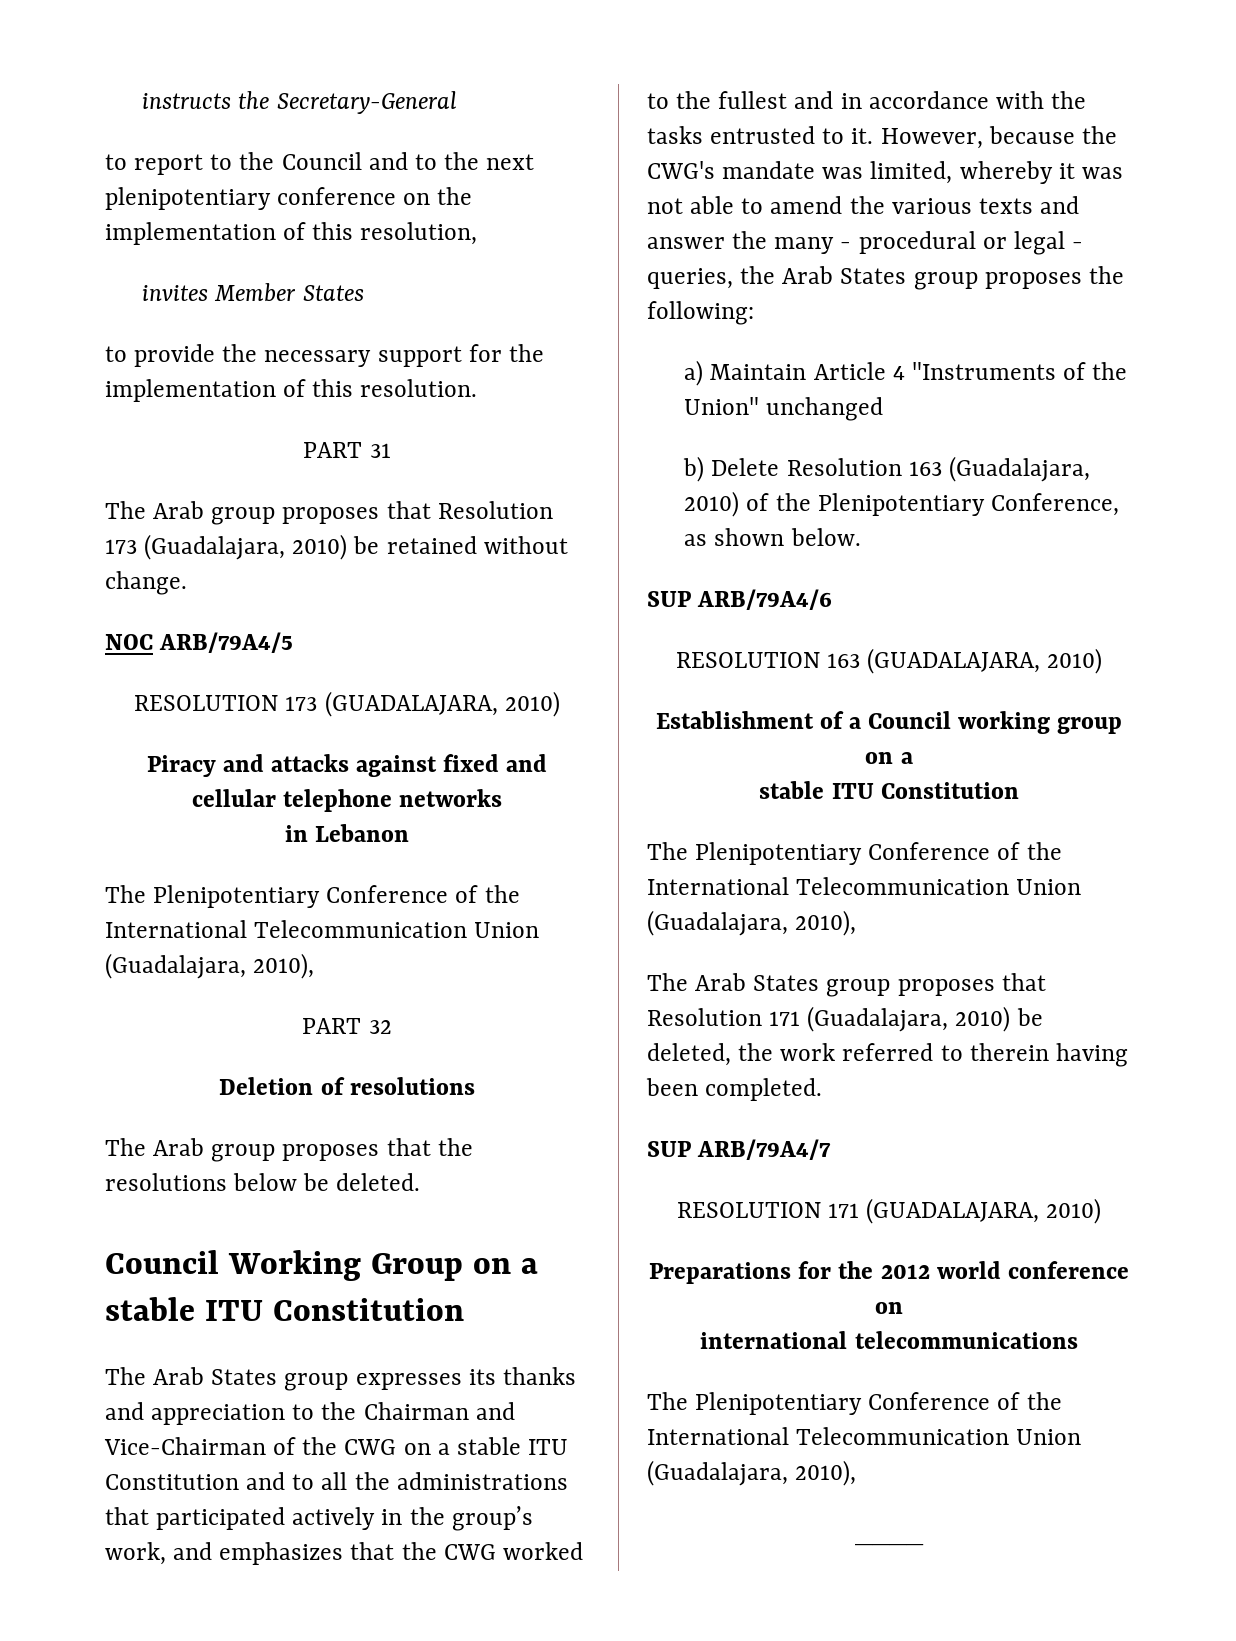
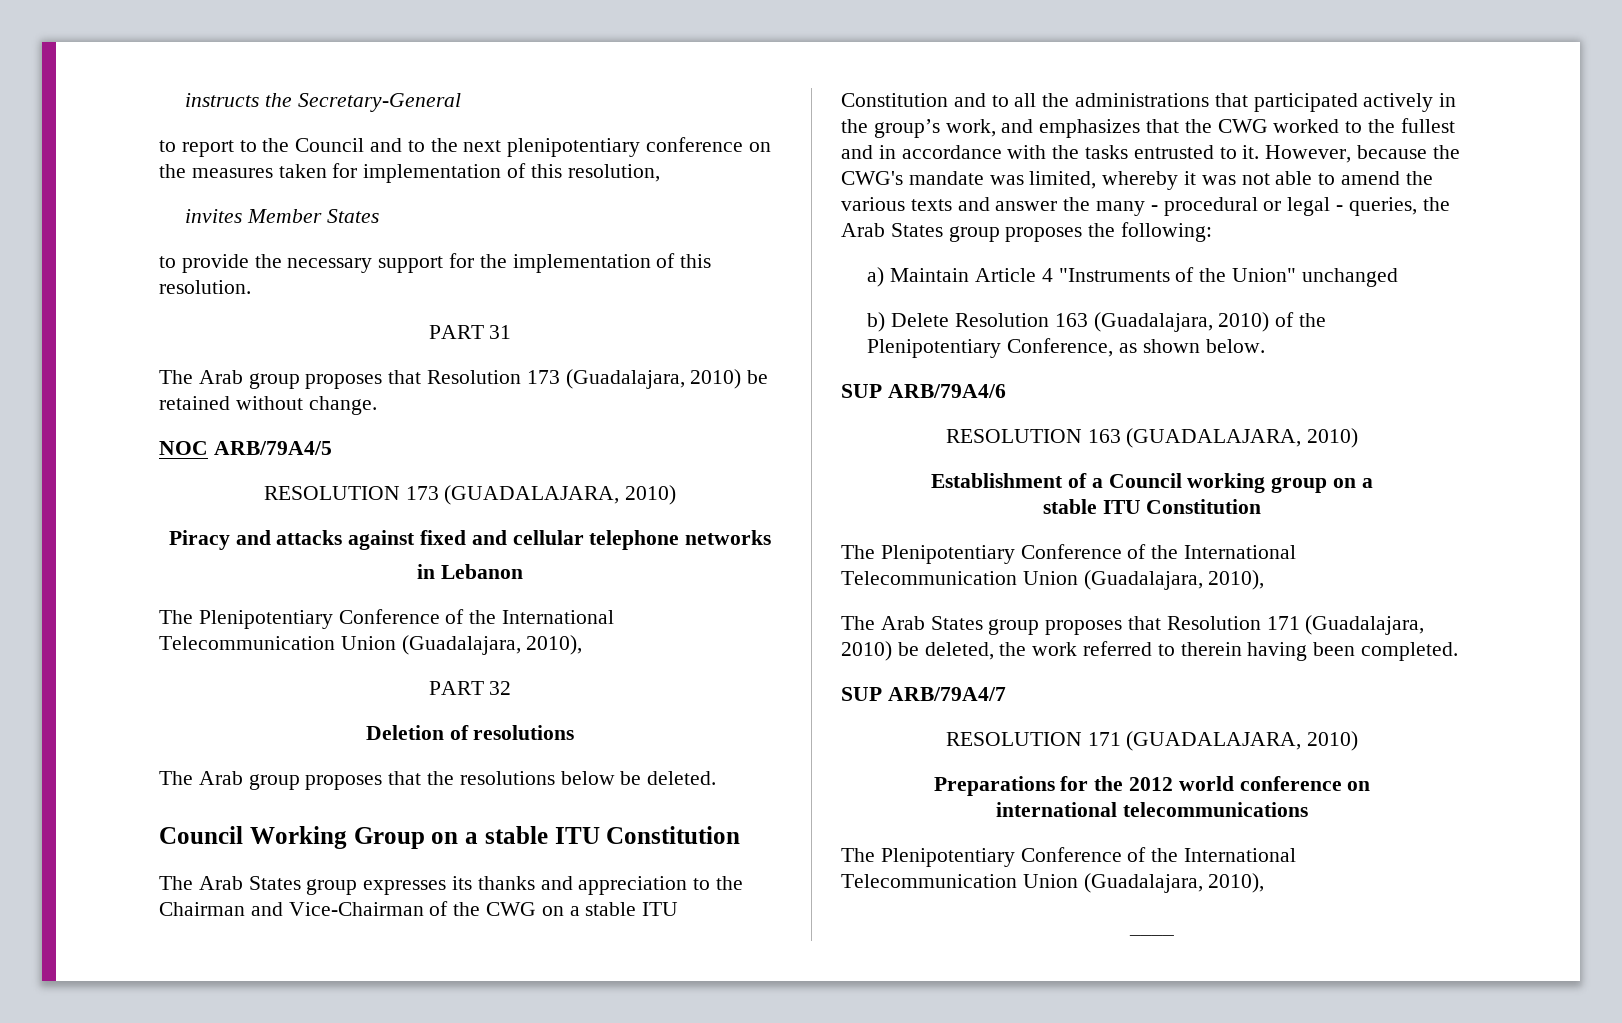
(473, 196) none -> [191,163,358,178] measures taken for

